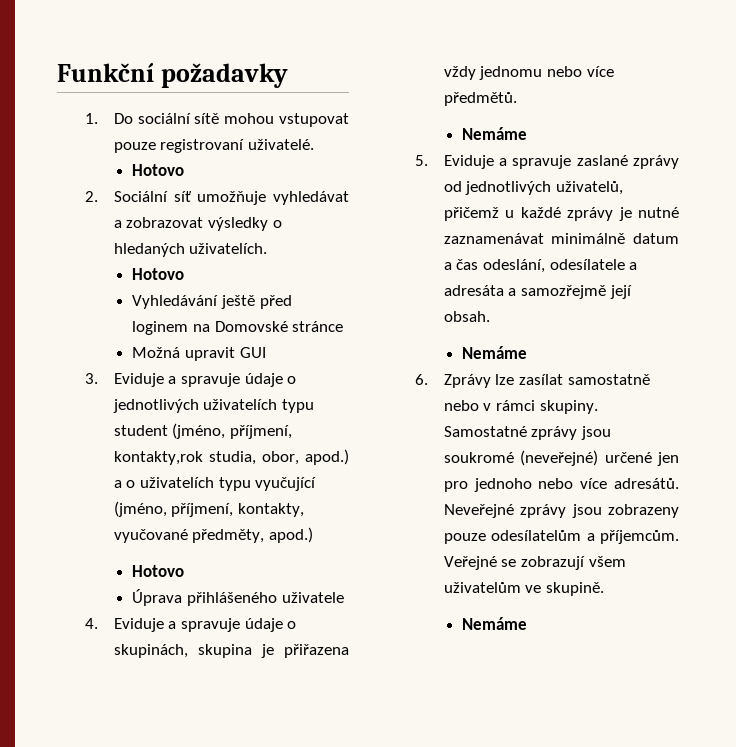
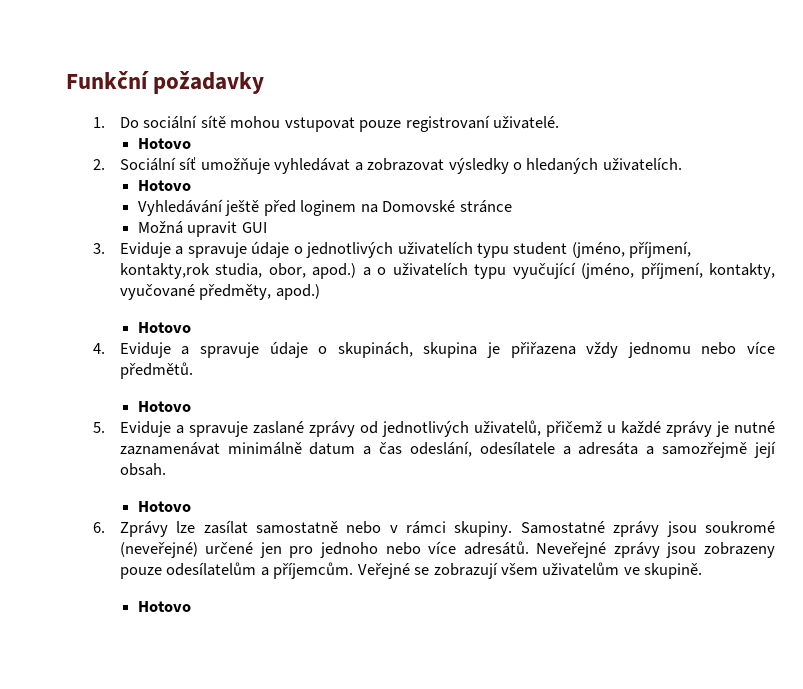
[132,589,344,606] // Úprava přihlášeného uživatele -> (191, 327) none
[462,127,528,140] Nemáme -> [137,401,191,412] Hotovo
[462,346,528,359] Nemáme -> [137,501,191,512] Hotovo
[462,617,528,630] Nemáme -> [137,601,191,612] Hotovo

